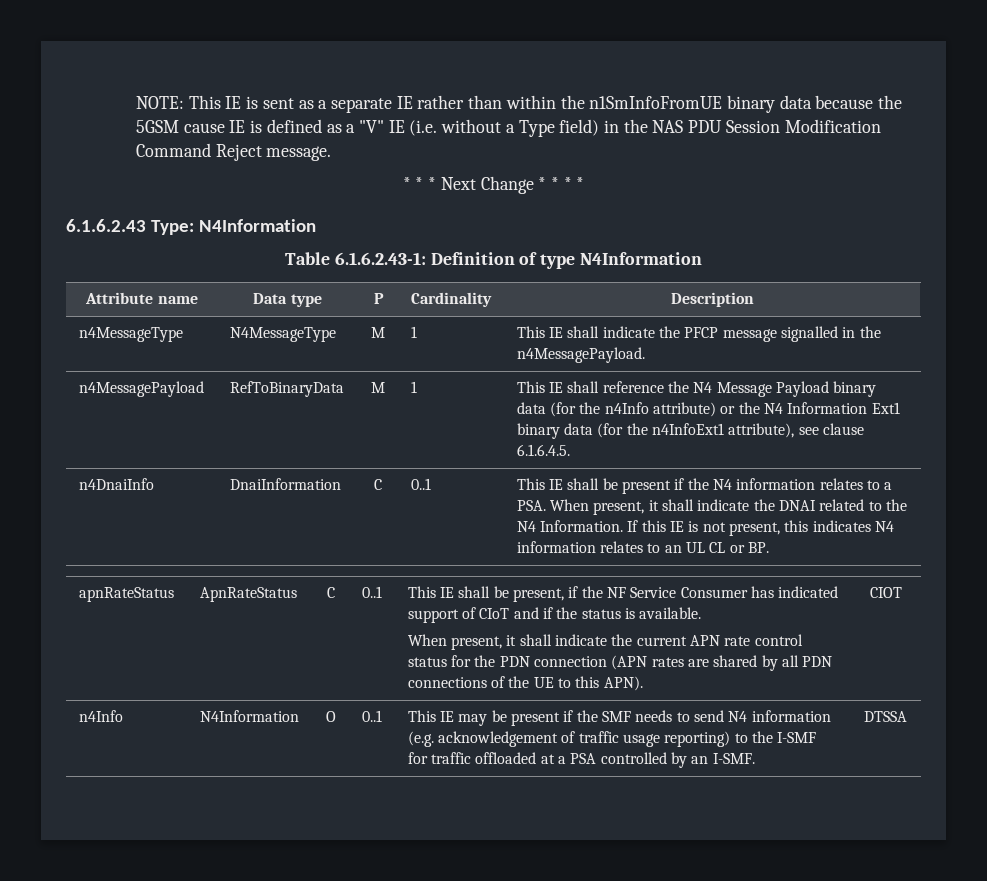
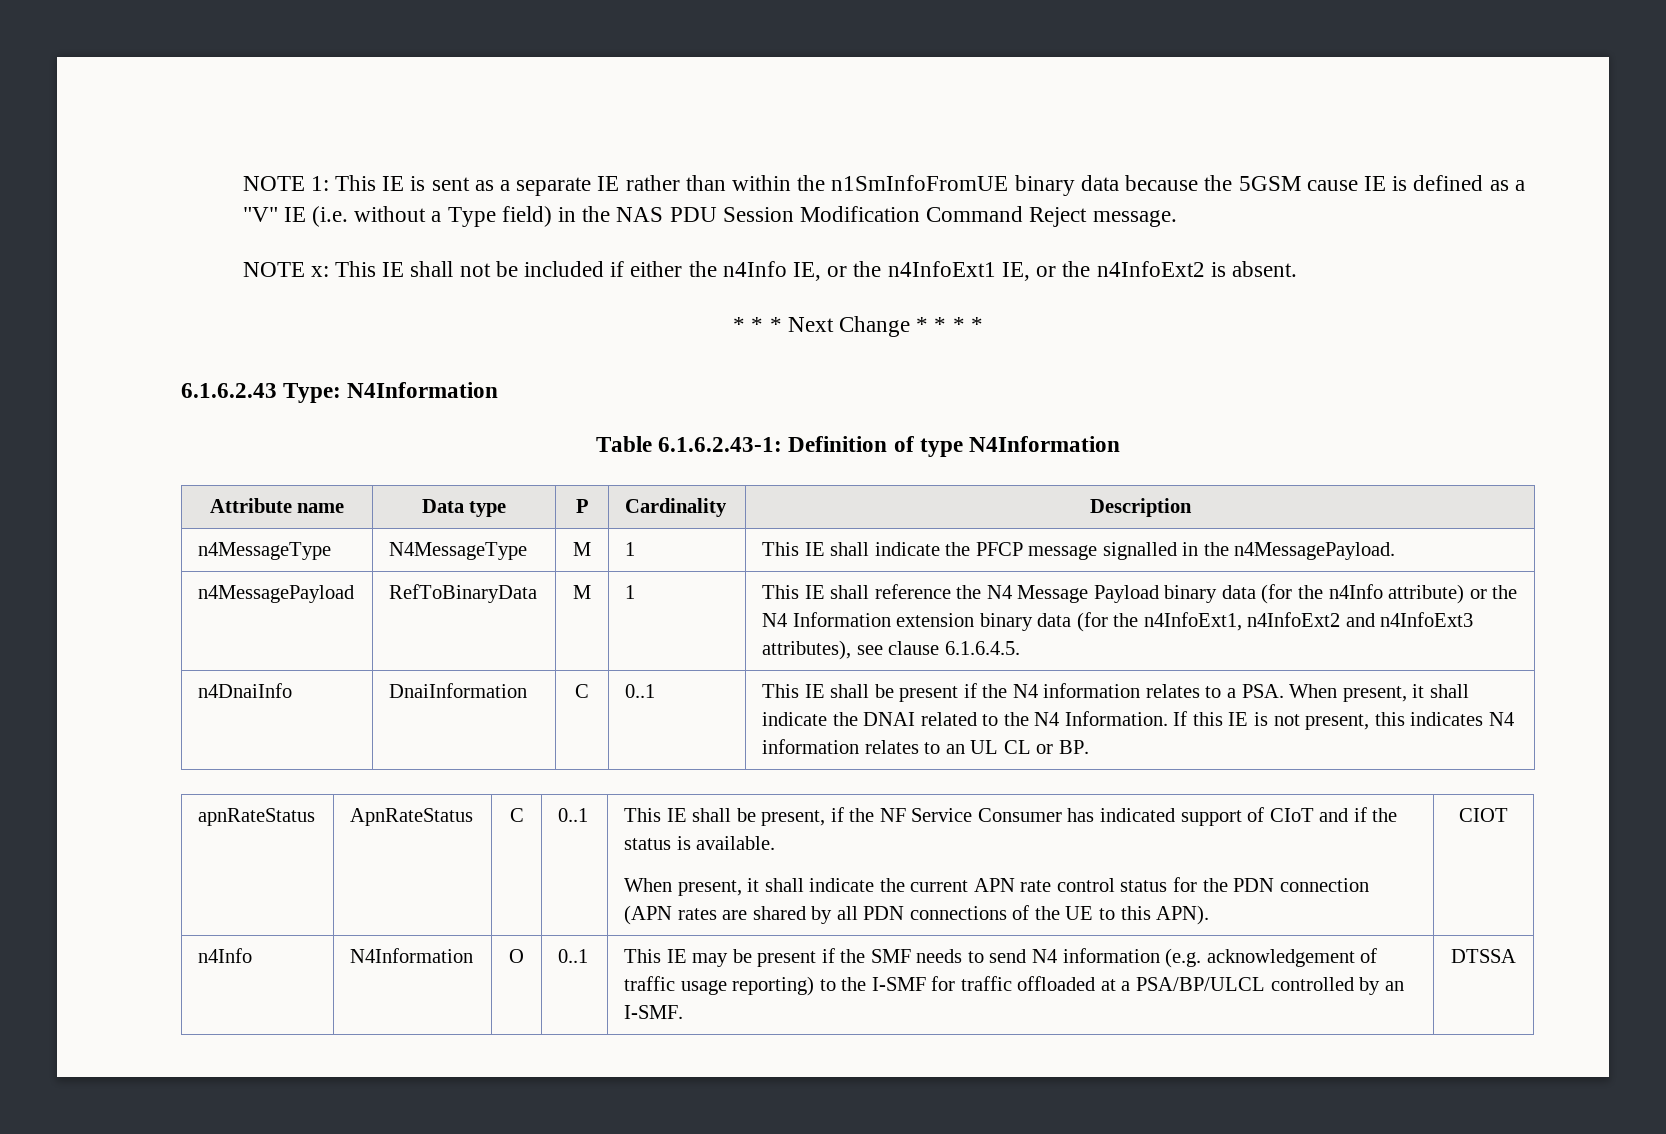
[135,96,184,109] NOTE: -> [242,176,329,191] NOTE 1:
(332, 153) none -> [242,261,1297,281] // NOTE x: This IE shall not be included if either the n4Info IE, or the n4InfoExt1 IE, or the n4InfoExt2 is absent.
[871,402,900,414] [516,423,795,439] Ext1 binary data (for the n4InfoExt1 attribute), -> [896,612,1474,632] [762,640,852,660] extension binary data (for the n4InfoExt1, n4InfoExt2 and n4InfoExt3 attributes),
[570,753,597,764] PSA -> [1136,977,1266,991] PSA/BP/ULCL

